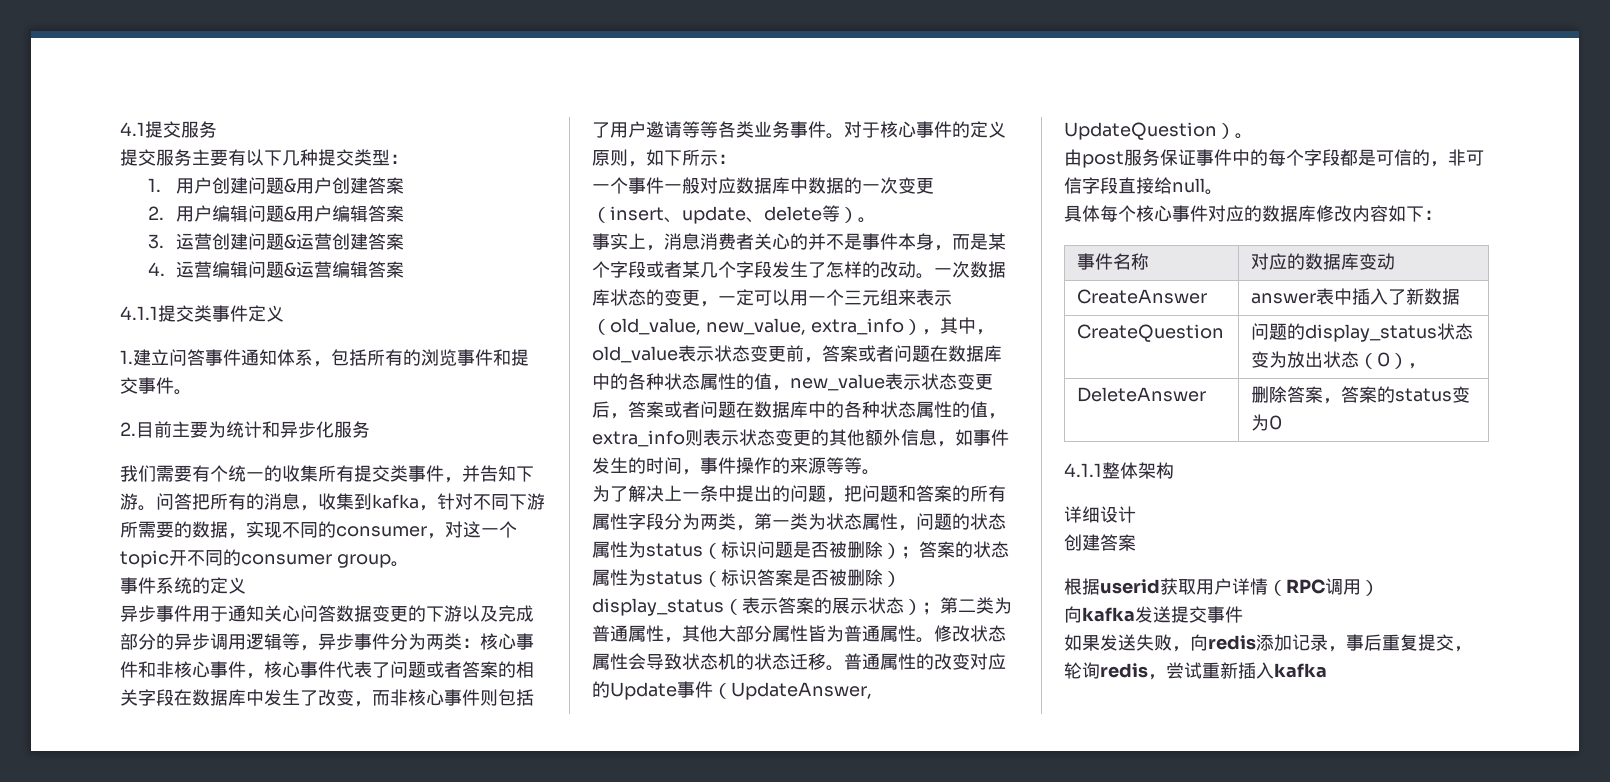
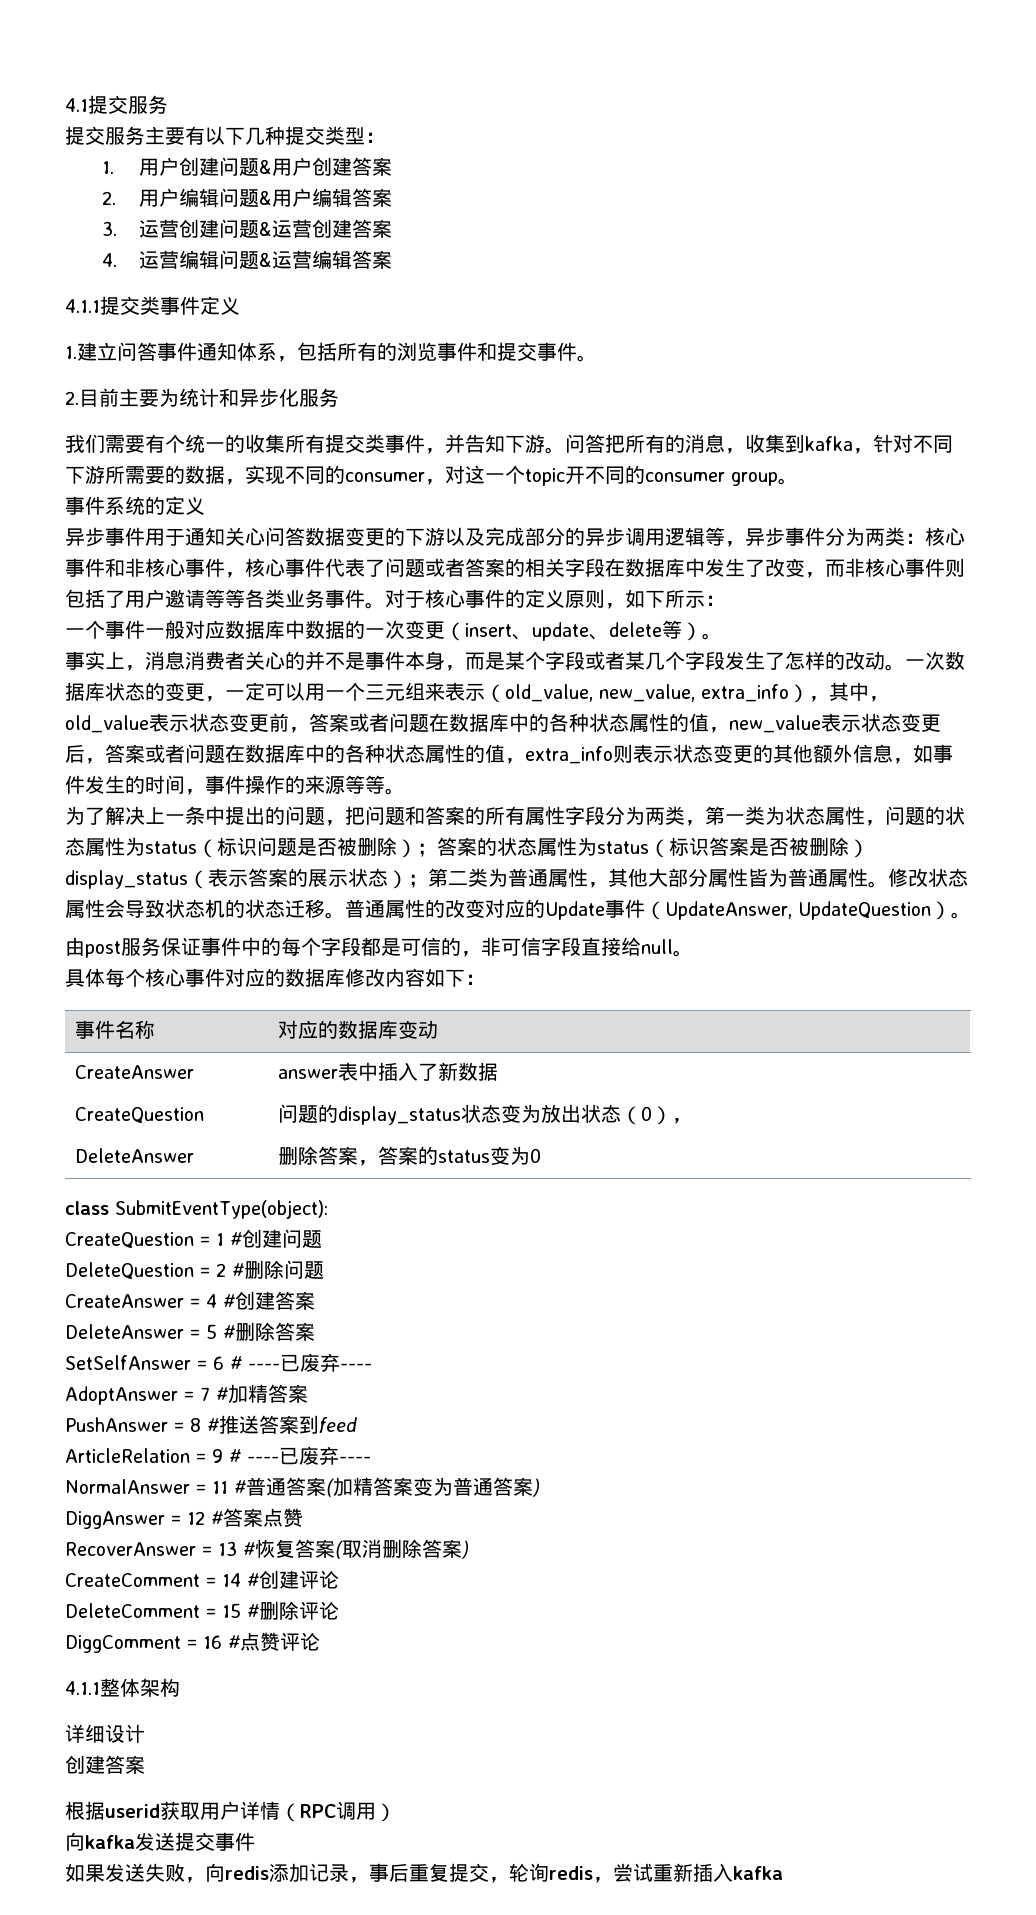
(1283, 422) none -> [65,1200,328,1219] [65,1229,322,1248] [65,1260,324,1279] [65,1291,315,1310] [65,1322,315,1341] [65,1353,372,1372] [65,1384,308,1405] [65,1415,357,1434] [65,1446,371,1465] [65,1477,540,1497] [65,1508,303,1529] [65,1539,469,1559] [65,1570,339,1589] [65,1601,339,1620] [65,1632,320,1653] // class SubmitEventType(object): // CreateQuestion = 1 #创建问题 // DeleteQuestion = 2 #删除问题 // CreateAnswer = 4 #创建答案 // DeleteAnswer = 5 #删除答案 // SetSelfAnswer = 6 # ----已废弃---- // AdoptAnswer = 7 #加精答案 // PushAnswer = 8 #推送答案到feed // ArticleRelation = 9 # ----已废弃---- // NormalAnswer = 11 #普通答案(加精答案变为普通答案) // DiggAnswer = 12 #答案点赞 // RecoverAnswer = 13 #恢复答案(取消删除答案) // CreateComment = 14 #创建评论 // DeleteComment = 15 #删除评论 // DiggComment = 16 #点赞评论

